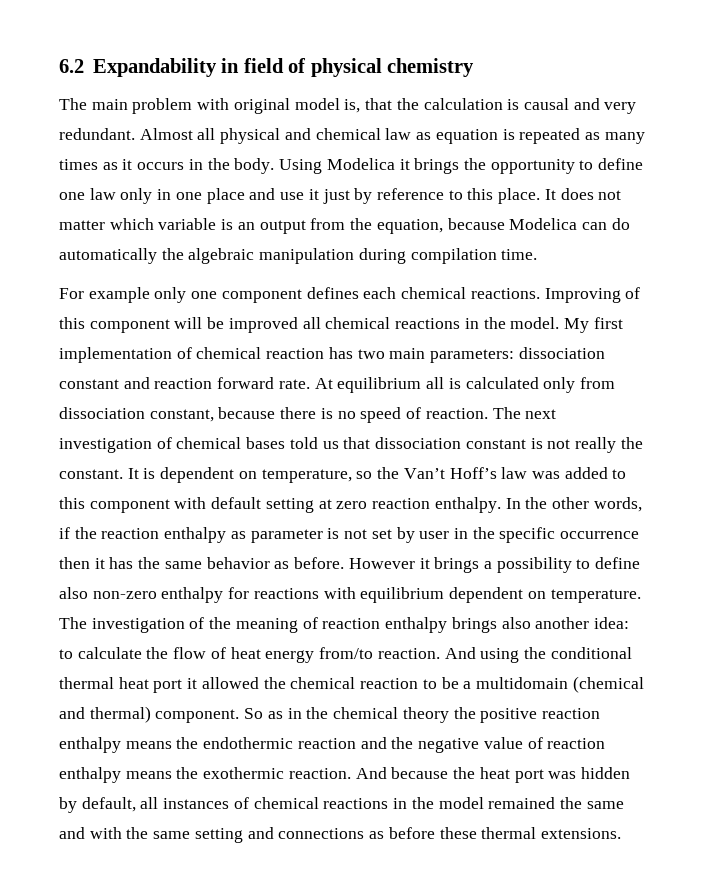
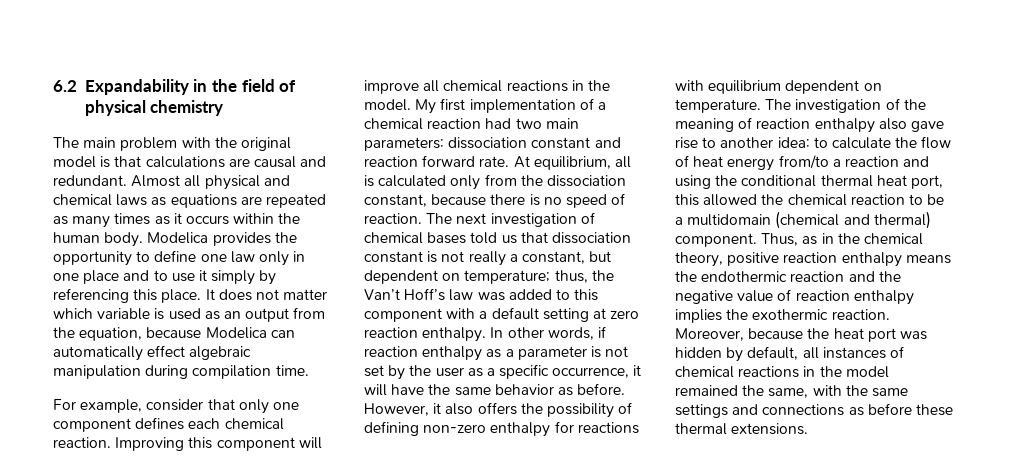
(240, 65) none -> [211,79,237,92] the
(230, 104) none -> [214,137,237,148] the
[344,98,520,113] is, that the calculation is -> [100,156,250,168] is that calculations are
[604,102,637,114] very -> (327, 161) none
[385,128,515,144] law as equation is -> [116,194,262,208] laws as equations are
[188,158,460,174] in the body. Using Modelica it brings -> [233,213,301,224] [53,232,271,247] within the human body. Modelica provides
(276, 194) none -> [153,270,168,281] to
[322,188,463,204] just by reference to -> [211,270,277,285] [53,288,129,303] simply by referencing
(234, 224) none -> [168,308,220,320] used as
[611,218,630,230] [59,248,184,264] do automatically the -> [53,345,186,361] automatically effect
[88,287,150,303] example -> [80,399,235,413] example, consider that
[470,287,641,303] reactions. Improving of -> [53,437,185,451] reaction. Improving
[207,317,298,333] be improved -> [364,80,419,94] improve
[196,347,353,359] chemical reaction has -> [597,102,606,110] [364,118,512,130] a chemical reaction had
[337,377,422,393] equilibrium -> [533,156,611,170] equilibrium,
(615, 383) none -> [520,175,543,186] the
[620,437,643,449] [59,467,373,483] the constant. It is dependent on temperature, so -> [509,251,612,264] [364,270,588,284] a constant, but dependent on temperature; thus,
(207, 503) none -> [479,311,488,319] a
[525,497,548,509] the -> (504, 332) none
[74,527,97,539] the -> (606, 332) none
(246, 535) none -> [505,349,514,357] a
[419,527,640,543] [59,557,134,569] user in the specific occurrence then it has -> [409,364,642,379] [364,384,425,396] the user as a specific occurrence, it will have
[348,557,641,573] [59,587,88,599] However it brings a possibility to define also -> [364,402,633,418] [364,421,419,436] However, it also offers the possibility of defining
[451,617,531,633] brings also -> [878,118,944,132] [675,137,717,149] also gave rise to
[377,647,476,659] reaction. And -> [832,156,930,167] a reaction and
[153,678,198,693] port it -> [910,175,943,189] [675,194,699,206] port, this
[244,708,264,719] So -> [761,233,799,246] Thus,
[402,707,476,723] theory the -> [675,252,723,267] theory,
[125,771,172,779] means -> [675,309,722,323] implies
[355,767,387,779] And -> [675,328,744,341] Moreover,
[586,801,624,809] [59,827,85,839] same and -> [768,388,809,398] same,
[194,828,243,843] setting -> [675,404,728,418] settings

